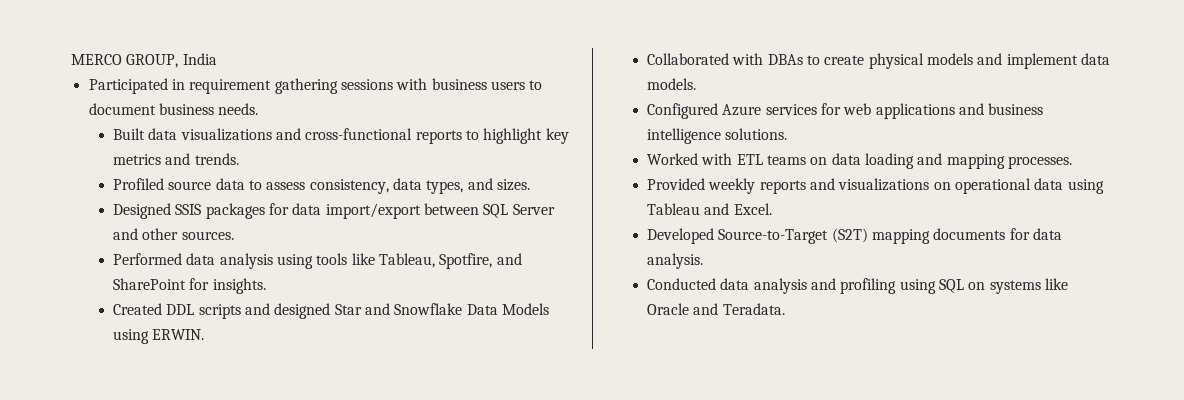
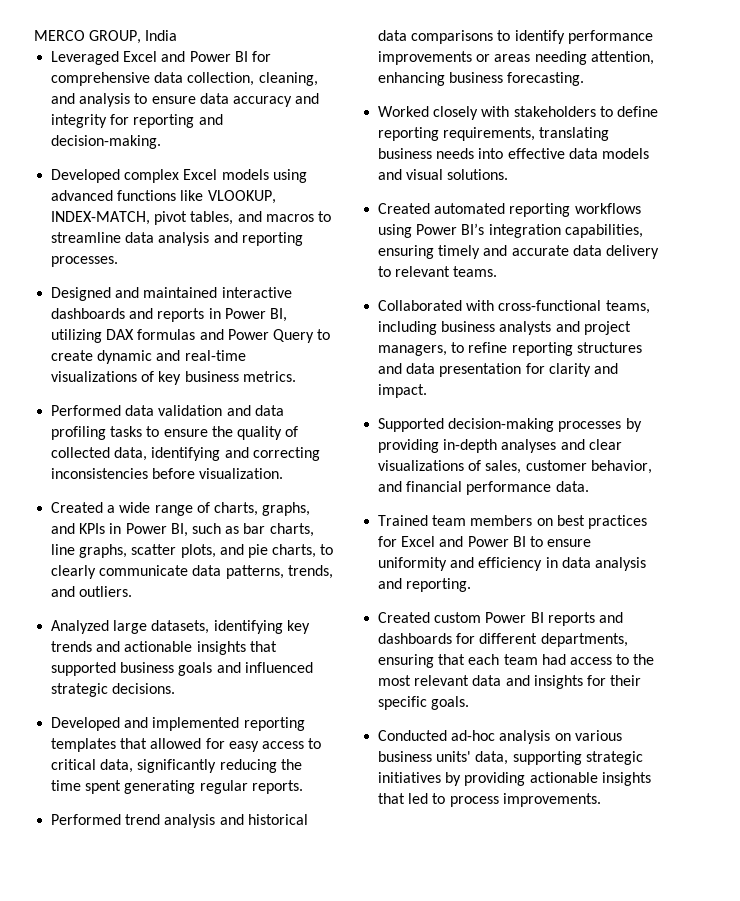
[88,78,543,94] [88,103,259,115] [113,128,569,144] [113,153,239,165] [113,178,530,194] [113,203,555,219] [113,228,234,240] [113,253,522,269] [113,278,266,294] [113,303,549,319] [113,329,205,344] [647,53,1110,69] [647,78,697,90] [647,103,1044,119] [647,128,788,144] [647,153,1072,169] [647,178,1104,194] [647,203,772,215] [647,228,1062,244] [647,253,704,269] [647,278,1068,294] [647,303,785,315] Participated in requirement gathering sessions with business users to document business needs. // Built data visualizations and cross-functional reports to highlight key metrics and trends. // Profiled source data to assess consistency, data types, and sizes. // Designed SSIS packages for data import/export between SQL Server and other sources. // Performed data analysis using tools like Tableau, Spotfire, and SharePoint for insights. // Created DDL scripts and designed Star and Snowflake Data Models using ERWIN. // Collaborated with DBAs to create physical models and implement data models. // Configured Azure services for web applications and business intelligence solutions. // Worked with ETL teams on data loading and mapping processes. // Provided weekly reports and visualizations on operational data using Tableau and Excel. // Developed Source-to-Target (S2T) mapping documents for data analysis. // Conducted data analysis and profiling using SQL on systems like Oracle and Teradata. -> [51,51,271,65] [51,72,318,86] [51,93,320,107] [51,114,223,128] [51,135,162,149] [51,169,307,183] [51,190,276,204] [51,211,331,225] [51,232,303,246] [51,256,119,267] [51,287,292,301] [51,308,287,322] [51,329,331,343] [51,350,246,364] [51,371,296,385] [51,405,284,416] [51,426,299,440] [51,447,320,461] [51,468,284,479] [51,502,311,516] [51,523,314,537] [51,544,334,558] [51,565,333,579] [51,586,133,597] [51,620,310,634] [51,641,277,655] [51,662,313,676] [51,683,176,697] [51,717,305,731] [51,738,322,752] [51,759,302,773] [51,780,303,794] [51,814,308,828] [378,30,653,44] [378,51,654,65] [378,72,585,86] [378,106,658,120] [378,127,610,141] [378,148,649,159] [378,169,509,180] [378,203,641,217] [378,223,643,238] [378,245,659,259] [378,266,498,277] [378,300,650,314] [378,321,631,335] [378,342,642,356] [378,363,618,377] [378,384,428,398] [378,418,642,432] [378,439,622,453] [378,460,652,474] [378,481,589,495] [378,515,647,529] [378,536,592,547] [378,557,646,571] [378,578,472,592] [378,612,623,626] [378,633,628,647] [378,654,655,668] [378,675,642,689] [378,696,470,710] [378,730,622,744] [378,751,643,765] [378,772,651,786] [378,793,601,807] Leveraged Excel and Power BI for comprehensive data collection, cleaning, and analysis to ensure data accuracy and integrity for reporting and decision-making. // Developed complex Excel models using advanced functions like VLOOKUP, INDEX-MATCH, pivot tables, and macros to streamline data analysis and reporting processes. // Designed and maintained interactive dashboards and reports in Power BI, utilizing DAX formulas and Power Query to create dynamic and real-time visualizations of key business metrics. // Performed data validation and data profiling tasks to ensure the quality of collected data, identifying and correcting inconsistencies before visualization. // Created a wide range of charts, graphs, and KPIs in Power BI, such as bar charts, line graphs, scatter plots, and pie charts, to clearly communicate data patterns, trends, and outliers. // Analyzed large datasets, identifying key trends and actionable insights that supported business goals and influenced strategic decisions. // Developed and implemented reporting templates that allowed for easy access to critical data, significantly reducing the time spent generating regular reports. // Performed trend analysis and historical data comparisons to identify performance improvements or areas needing attention, enhancing business forecasting. // Worked closely with stakeholders to define reporting requirements, translating business needs into effective data models and visual solutions. // Created automated reporting workflows using Power BI’s integration capabilities, ensuring timely and accurate data delivery to relevant teams. // Collaborated with cross-functional teams, including business analysts and project managers, to refine reporting structures and data presentation for clarity and impact. // Supported decision-making processes by providing in-depth analyses and clear visualizations of sales, customer behavior, and financial performance data. // Trained team members on best practices for Excel and Power BI to ensure uniformity and efficiency in data analysis and reporting. // Created custom Power BI reports and dashboards for different departments, ensuring that each team had access to the most relevant data and insights for their specific goals. // Conducted ad-hoc analysis on various business units' data, supporting strategic initiatives by providing actionable insights that led to process improvements.

